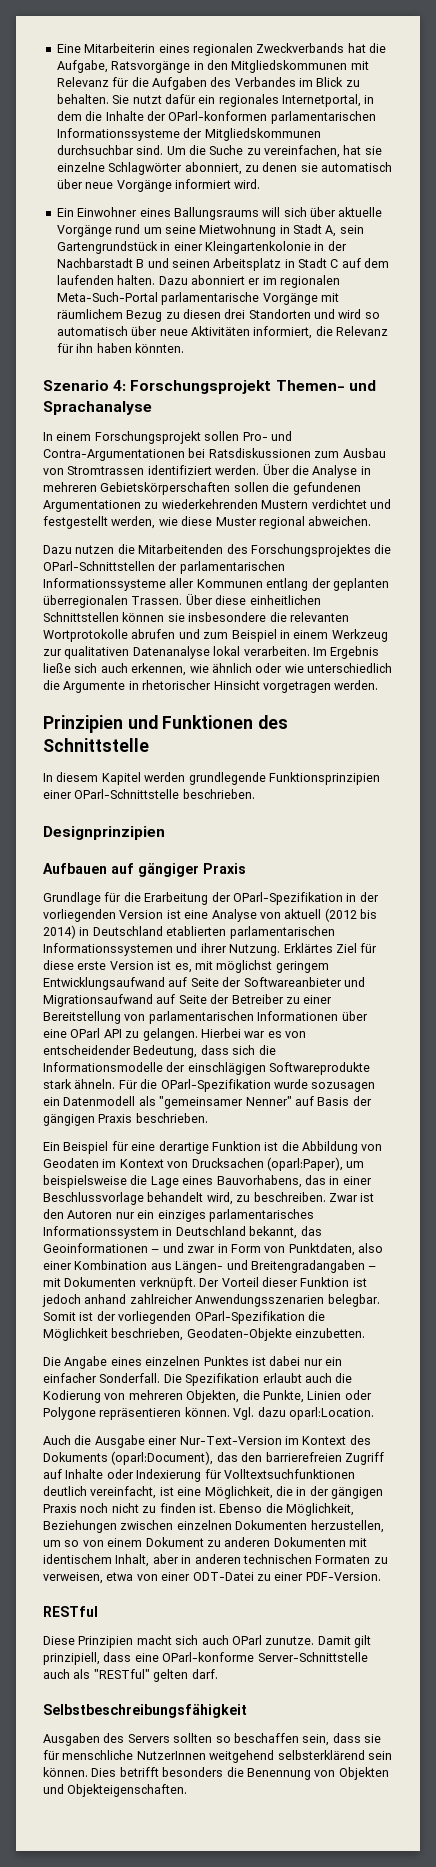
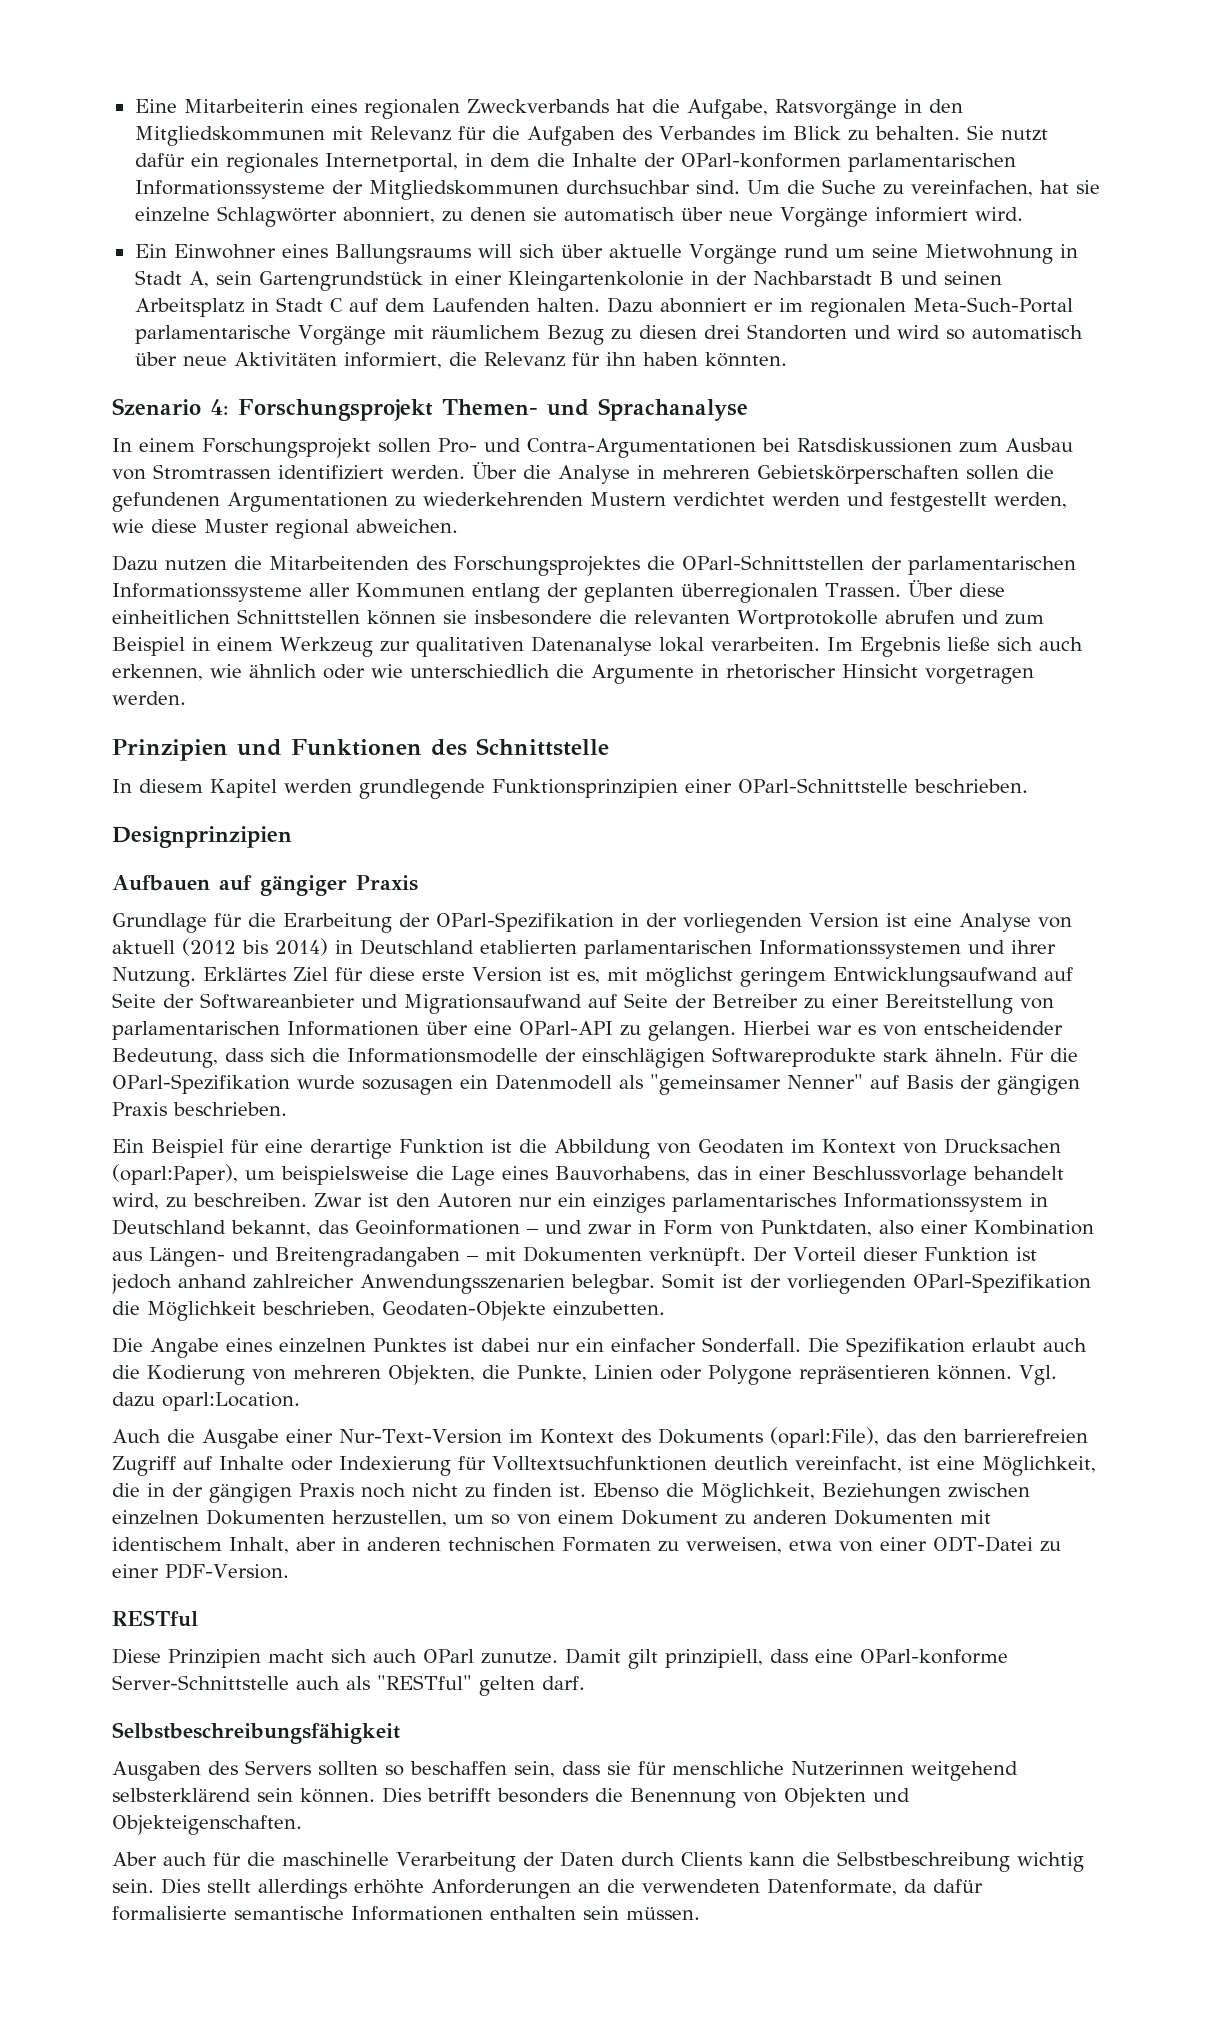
[56,275,114,285] laufenden -> [431,298,530,312] Laufenden
(367, 504) none -> [772,492,840,506] werden
[70,1028,122,1038] OParl API -> [519,1021,613,1035] OParl-API
[111,1451,214,1465] (oparl:Document), -> [769,1427,879,1448] (oparl:File),
[136,1751,206,1760] NutzerInnen -> [791,1761,904,1776] Nutzerinnen
(188, 1790) none -> [112,1851,1084,1872] [112,1878,983,1899] [112,1906,700,1921] // Aber auch für die maschinelle Verarbeitung der Daten durch Clients kann die Selbstbeschreibung wichtig sein. Dies stellt allerdings erhöhte Anforderungen an die verwendeten Datenformate, da dafür formalisierte semantische Informationen enthalten sein müssen.

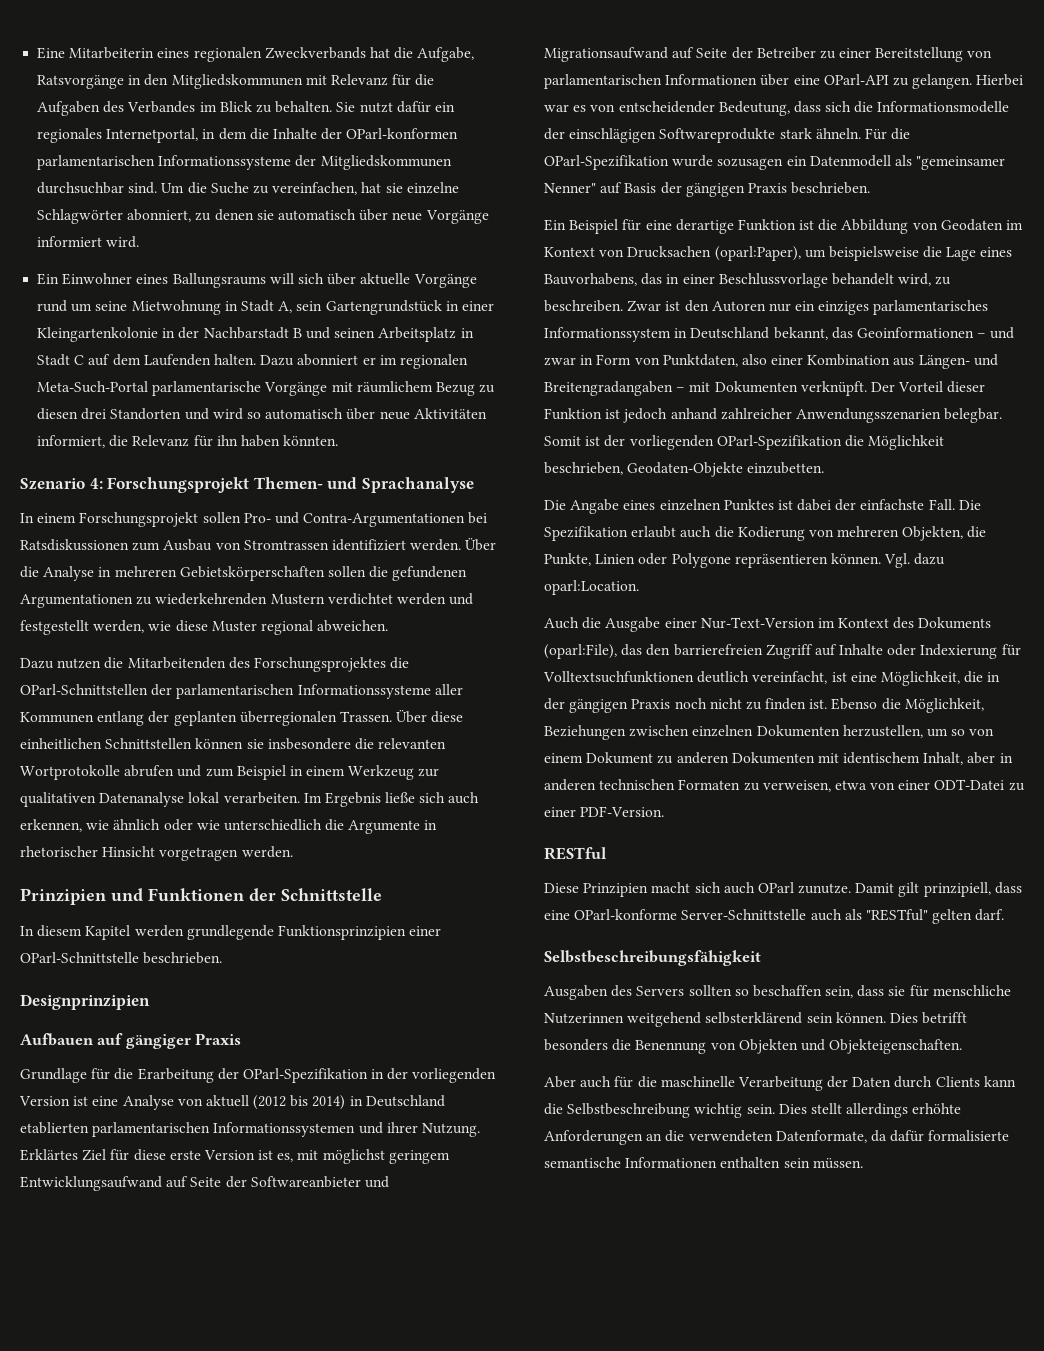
[431,739,467,756] des -> [249,888,276,901] der
[537,1337,801,1353] nur ein einfacher Sonderfall. -> [835,499,955,511] der einfachste Fall.

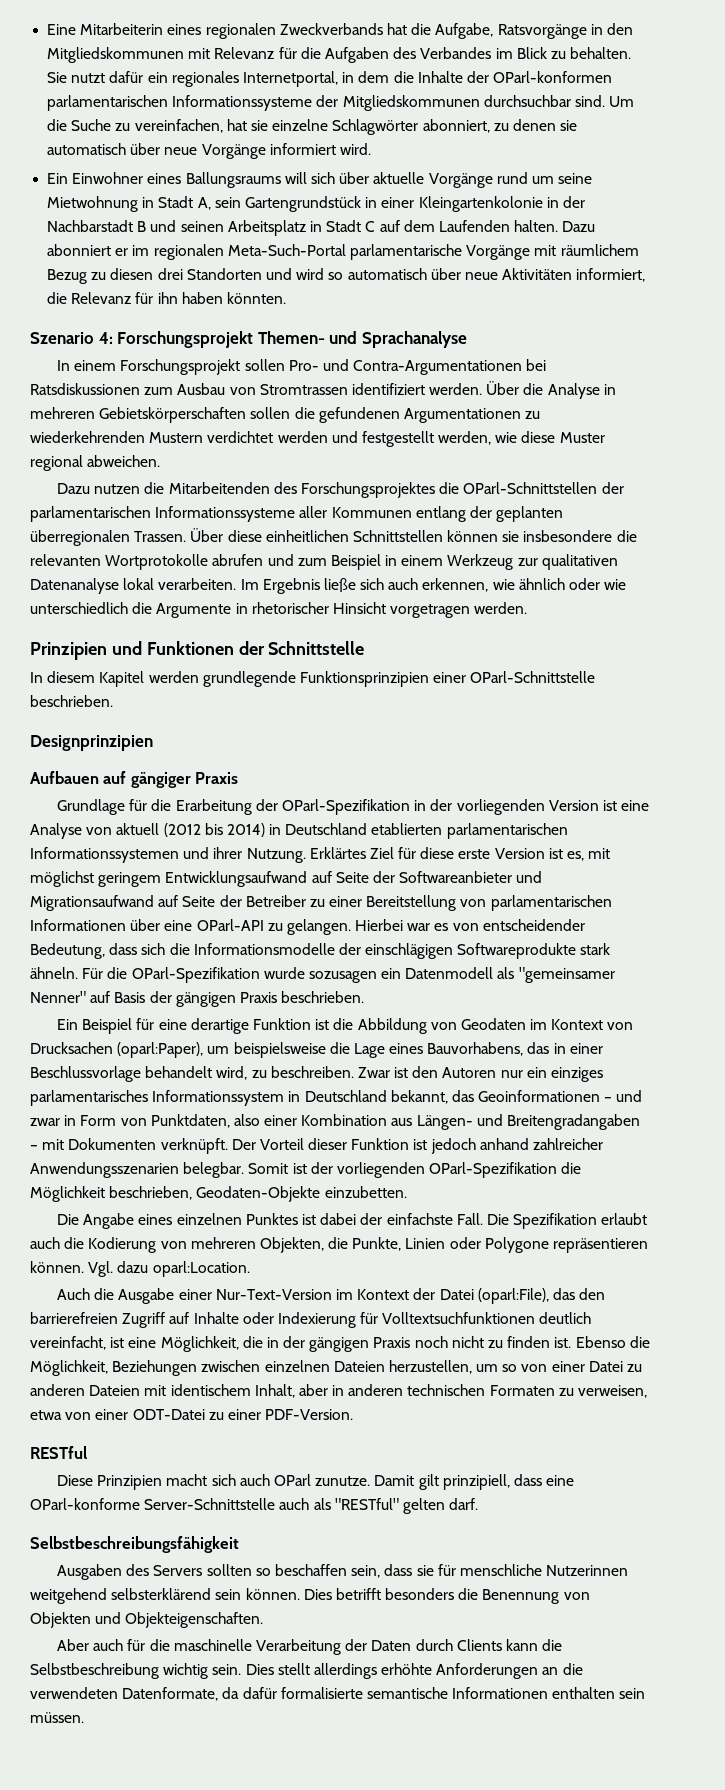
[893,617,992,629] des Dokuments -> [413,1288,474,1300] der Datei
[756,725,840,737] Dokumenten -> [333,1361,385,1372] Dateien
[544,752,654,764] einem Dokument -> [551,1361,623,1372] einer Datei
[731,752,815,764] Dokumenten -> [89,1385,141,1396] Dateien

